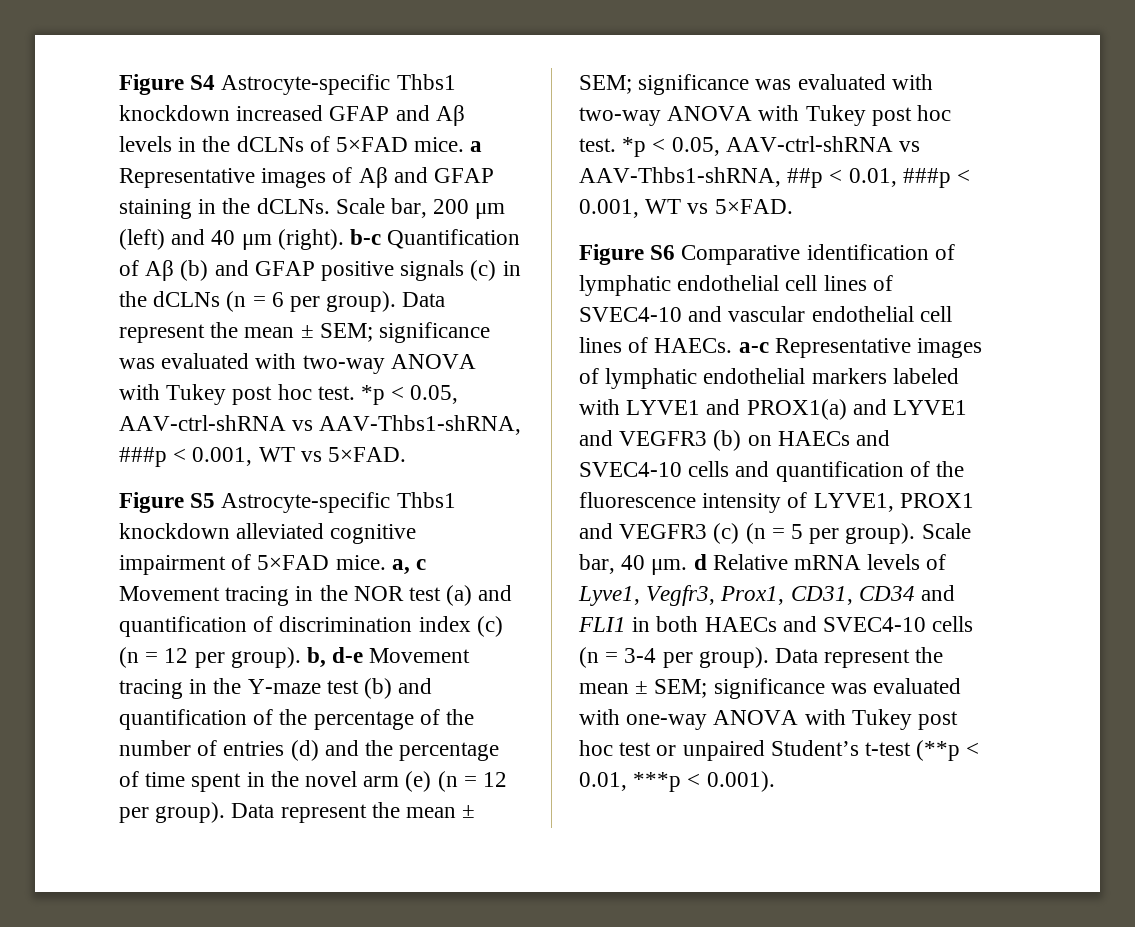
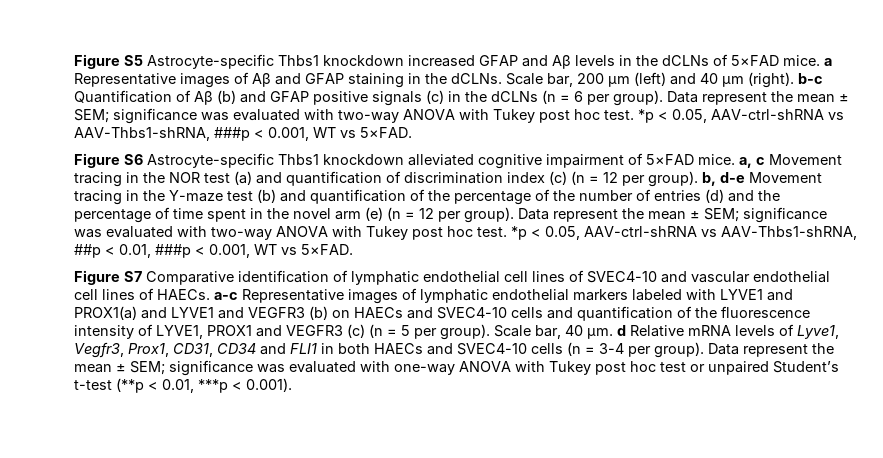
[119,74,216,95] Figure S4 -> [74,54,143,69] Figure S5
[190,493,216,508] S5 -> [124,154,143,165] S6
[650,245,676,260] S6 -> [124,271,142,282] S7

